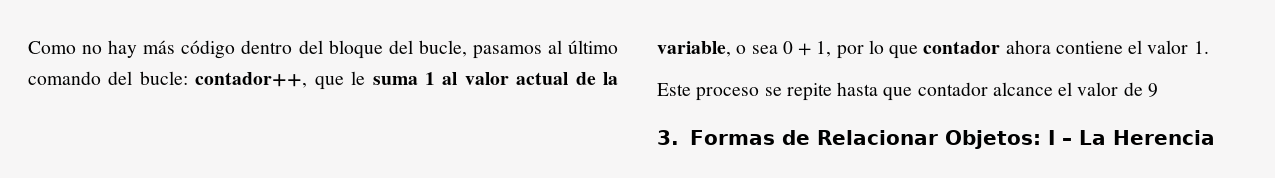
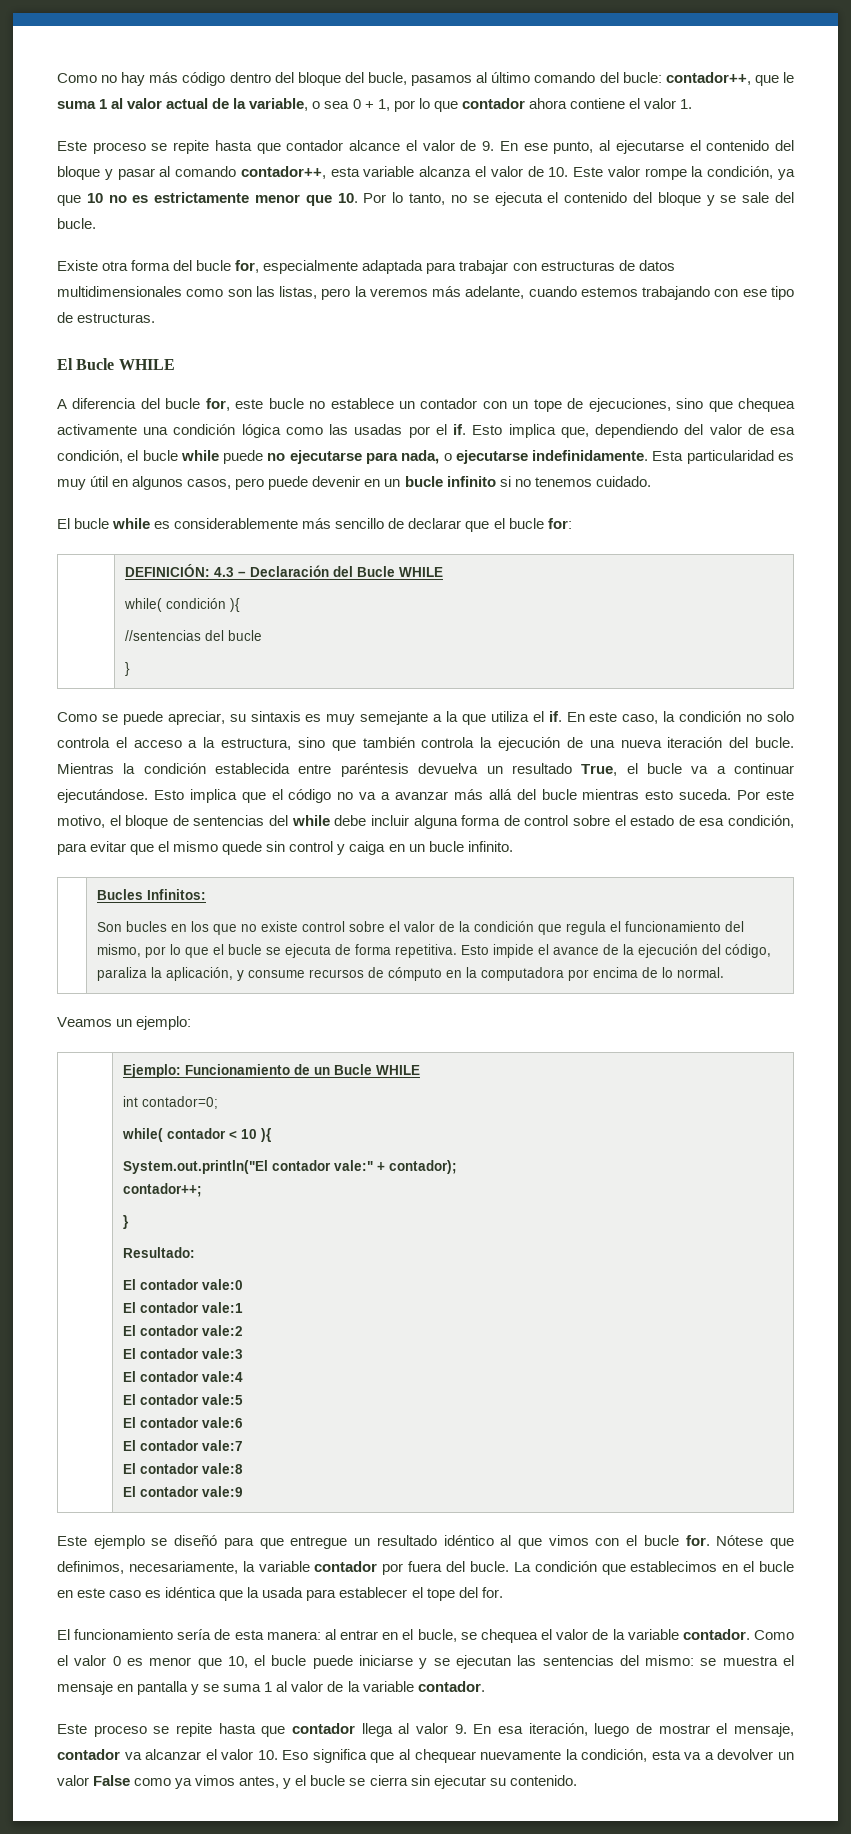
[1147,83,1158,97] [657,130,1216,149] 9 // 3. Formas de Relacionar Objetos: I – La Herencia -> [482,140,794,154] [57,166,796,180] [57,192,795,206] [57,218,96,229] [57,260,675,274] [57,286,794,300] [57,312,156,323] [57,358,175,370] [57,398,796,412] [57,424,796,438] [57,450,795,464] [57,476,651,490] [57,518,572,532] [124,564,443,577] [123,598,240,612] [124,630,262,641] [124,662,130,676] [57,711,795,725] [57,737,795,751] [57,763,795,777] [57,789,795,803] [57,815,794,829] [57,841,513,855] [96,889,206,900] [96,921,744,935] [96,944,771,958] [96,967,724,981] [57,1016,192,1030] [122,1064,420,1078] [122,1096,218,1109] [121,1128,271,1142] [122,1160,457,1174] [122,1183,202,1197] [122,1215,129,1229] [122,1247,195,1258] [122,1279,243,1290] [122,1302,243,1313] [122,1325,243,1336] [122,1348,243,1359] [122,1371,243,1382] [122,1394,243,1405] [122,1417,243,1428] [122,1440,243,1451] [122,1463,243,1474] [122,1486,243,1497] [57,1535,794,1549] [57,1561,795,1575] [57,1587,503,1601] [57,1629,794,1643] [57,1655,794,1669] [57,1681,485,1695] [57,1723,794,1737] [57,1749,794,1763] [57,1775,577,1789] 9. En ese punto, al ejecutarse el contenido del bloque y pasar al comando contador++, esta variable alcanza el valor de 10. Este valor rompe la condición, ya que 10 no es estrictamente menor que 10. Por lo tanto, no se ejecuta el contenido del bloque y se sale del bucle. // Existe otra forma del bucle for, especialmente adaptada para trabajar con estructuras de datos multidimensionales como son las listas, pero la veremos más adelante, cuando estemos trabajando con ese tipo de estructuras. // El Bucle WHILE // A diferencia del bucle for, este bucle no establece un contador con un tope de ejecuciones, sino que chequea activamente una condición lógica como las usadas por el if. Esto implica que, dependiendo del valor de esa condición, el bucle while puede no ejecutarse para nada, o ejecutarse indefinidamente. Esta particularidad es muy útil en algunos casos, pero puede devenir en un bucle infinito si no tenemos cuidado. // El bucle while es considerablemente más sencillo de declarar que el bucle for: // | DEFINICIÓN: 4.3 – Declaración del Bucle WHILE // while( condición ){ // //sentencias del bucle // } // Como se puede apreciar, su sintaxis es muy semejante a la que utiliza el if. En este caso, la condición no solo controla el acceso a la estructura, sino que también controla la ejecución de una nueva iteración del bucle. Mientras la condición establecida entre paréntesis devuelva un resultado True, el bucle va a continuar ejecutándose. Esto implica que el código no va a avanzar más allá del bucle mientras esto suceda. Por este motivo, el bloque de sentencias del while debe incluir alguna forma de control sobre el estado de esa condición, para evitar que el mismo quede sin control y caiga en un bucle infinito. // | Bucles Infinitos: // Son bucles en los que no existe control sobre el valor de la condición que regula el funcionamiento del mismo, por lo que el bucle se ejecuta de forma repetitiva. Esto impide el avance de la ejecución del código, paraliza la aplicación, y consume recursos de cómputo en la computadora por encima de lo normal. // Veamos un ejemplo: // | Ejemplo: Funcionamiento de un Bucle WHILE // int contador=0; // while( contador < 10 ){ // System.out.println("El contador vale:" + contador); // contador++; // } // Resultado: // El contador vale:0 // El contador vale:1 // El contador vale:2 // El contador vale:3 // El contador vale:4 // El contador vale:5 // El contador vale:6 // El contador vale:7 // El contador vale:8 // El contador vale:9 // Este ejemplo se diseñó para que entregue un resultado idéntico al que vimos con el bucle for. Nótese que definimos, necesariamente, la variable contador por fuera del bucle. La condición que establecimos en el bucle en este caso es idéntica que la usada para establecer el tope del for. // El funcionamiento sería de esta manera: al entrar en el bucle, se chequea el valor de la variable contador. Como el valor 0 es menor que 10, el bucle puede iniciarse y se ejecutan las sentencias del mismo: se muestra el mensaje en pantalla y se suma 1 al valor de la variable contador. // Este proceso se repite hasta que contador llega al valor 9. En esa iteración, luego de mostrar el mensaje, contador va alcanzar el valor 10. Eso significa que al chequear nuevamente la condición, esta va a devolver un valor False como ya vimos antes, y el bucle se cierra sin ejecutar su contenido.

